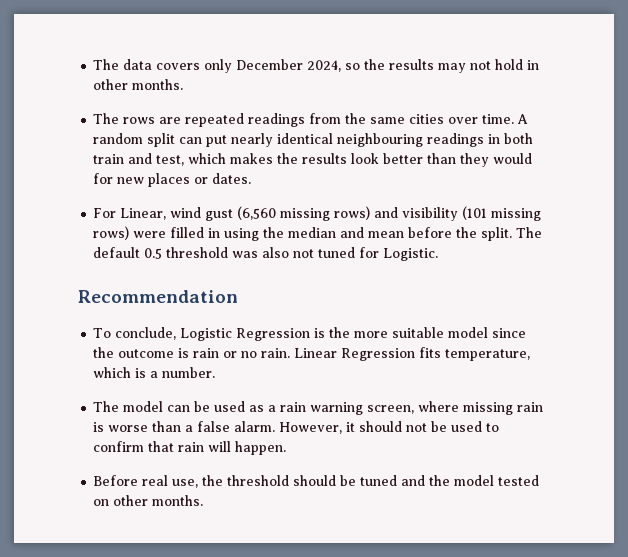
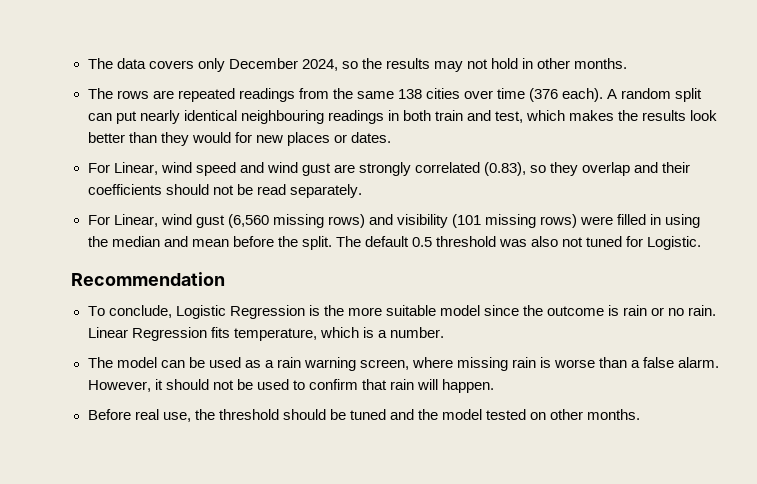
(406, 120) none -> [397,89,422,99] 138
[482,114,515,124] time. -> [497,88,604,102] time (376 each).
(252, 178) none -> [87,162,691,176] [87,184,362,198] // For Linear, wind speed and wind gust are strongly correlated (0.83), so they overlap and their coefficients should not be read separately.

